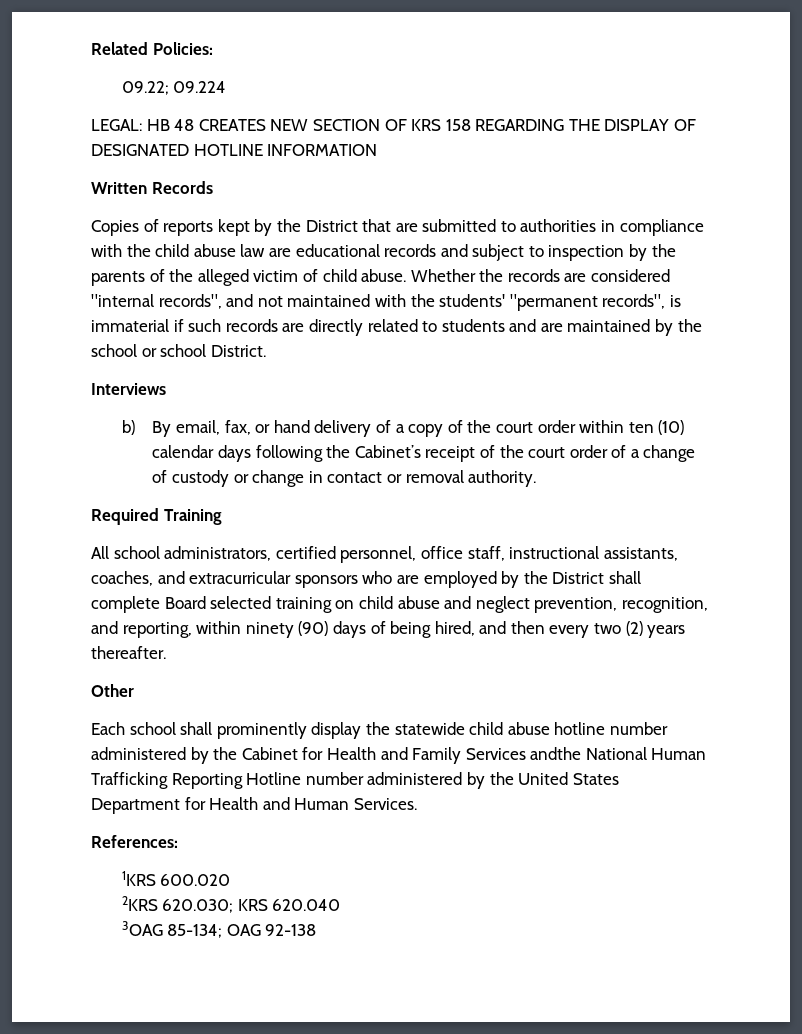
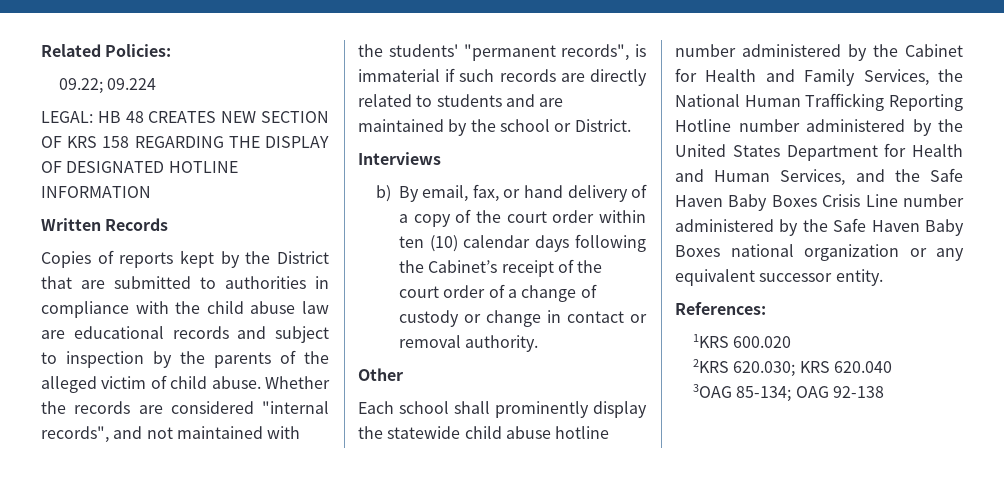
[160,344,207,357] school -> (572, 127) none
[91,508,222,525] [91,546,678,563] [91,571,641,588] [91,596,708,613] [91,621,686,638] [91,646,166,659] // Required Training // All school administrators, certified personnel, office staff, instructional assistants, coaches, and extracurricular sponsors who are employed by the District shall complete Board selected training on child abuse and neglect prevention, recognition, and reporting, within ninety (90) days of being hired, and then every two (2) years thereafter. -> (539, 343) none
[465,747,582,760] Services andthe -> [863,69,963,86] Services, the
[353,798,417,810] Services. -> [780,168,963,186] [675,194,964,211] [675,218,964,236] [675,244,964,261] [675,269,883,286] Services, and the Safe Haven Baby Boxes Crisis Line number administered by the Safe Haven Baby Boxes national organization or any equivalent successor entity.

